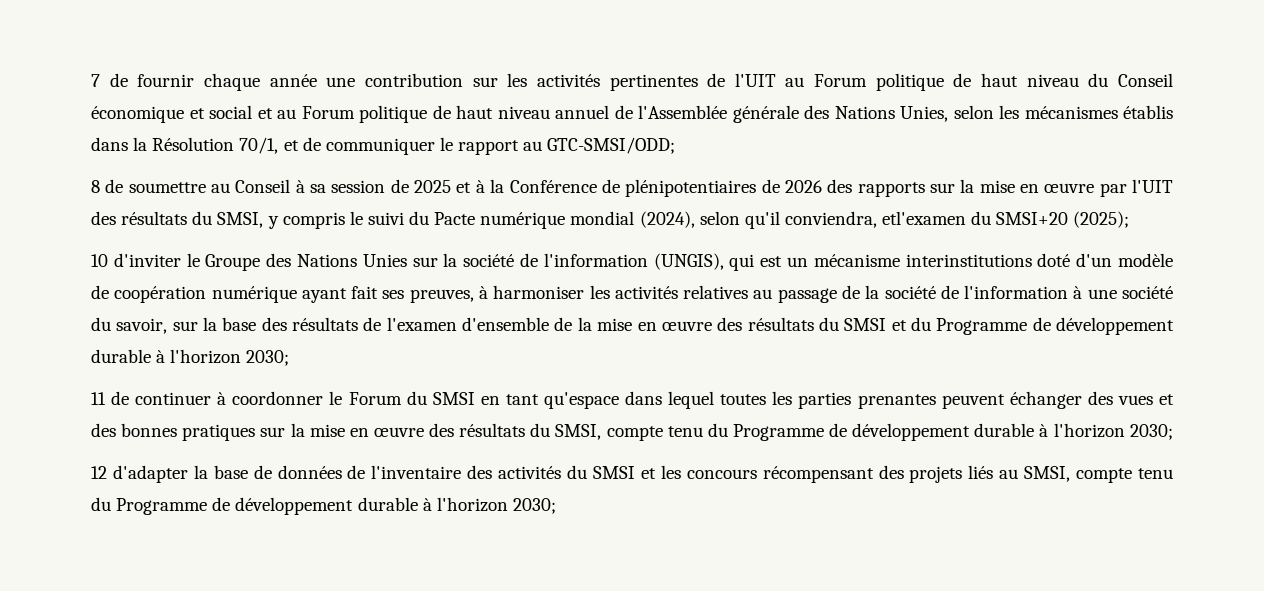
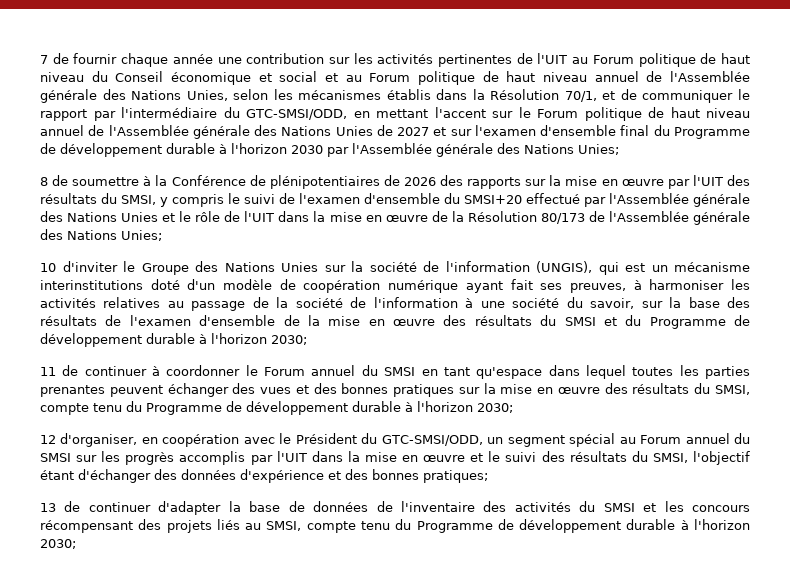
[523,137,676,154] [91,179,472,193] au GTC-SMSI/ODD; // 8 de soumettre au Conseil à sa session de 2025 et -> [93,107,750,121] [40,125,750,139] [40,143,619,157] [40,175,140,186] par l'intermédiaire du GTC-SMSI/ODD, en mettant l'accent sur le Forum politique de haut niveau annuel de l'Assemblée générale des Nations Unies de 2027 et sur l'examen d'ensemble final du Programme de développement durable à l'horizon 2030 par l'Assemblée générale des Nations Unies; // 8 de soumettre
[409,211,1130,229] du Pacte numérique mondial (2024), selon qu'il conviendra, etl'examen du SMSI+20 (2025); -> [279,193,750,207] [40,211,750,225] [40,229,162,241] de l'examen d'ensemble du SMSI+20 effectué par l'Assemblée générale des Nations Unies et le rôle de l'UIT dans la mise en œuvre de la Résolution 80/173 de l'Assemblée générale des Nations Unies;
(402, 398) none -> [311,365,356,376] annuel
(107, 472) none -> [60,433,750,447] [40,451,750,465] [40,469,488,483] [40,501,151,512] d'organiser, en coopération avec le Président du GTC-SMSI/ODD, un segment spécial au Forum annuel du SMSI sur les progrès accomplis par l'UIT dans la mise en œuvre et le suivi des résultats du SMSI, l'objectif étant d'échanger des données d'expérience et des bonnes pratiques; // 13 de continuer

